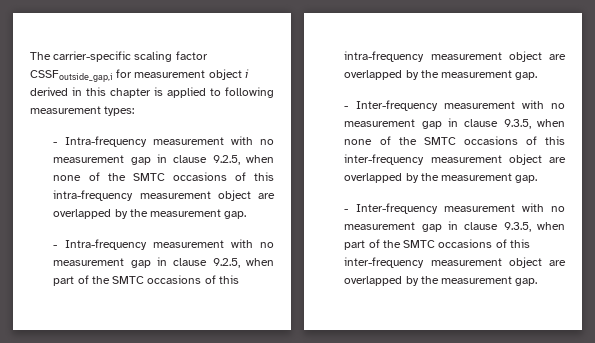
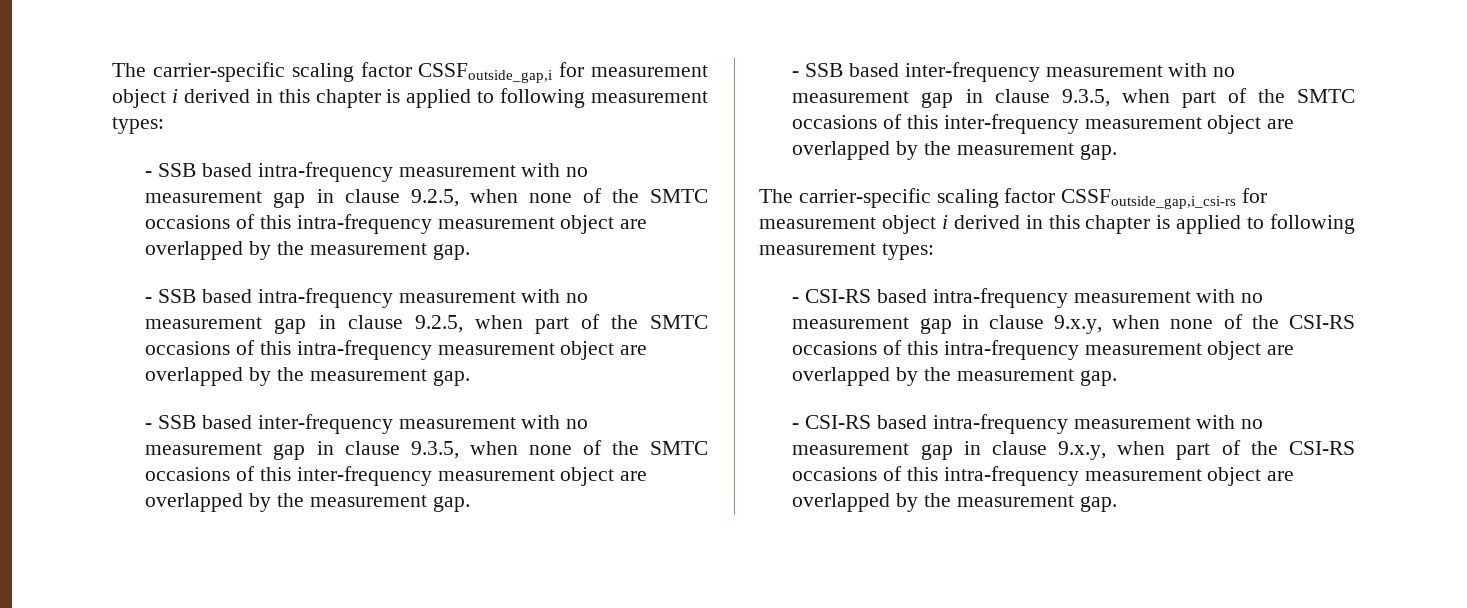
[64,136,147,147] Intra-frequency -> [158,162,393,182] SSB based intra-frequency
[64,239,147,250] Intra-frequency -> [158,288,393,308] SSB based intra-frequency
[355,100,438,111] Inter-frequency -> [158,414,393,434] SSB based inter-frequency
[355,203,438,214] Inter-frequency -> [805,62,1040,82] SSB based inter-frequency
(538, 282) none -> [759,188,1268,209] [759,214,1355,234] [759,243,934,260] [792,288,1264,308] [792,314,1355,334] [792,340,1295,360] [792,367,1117,386] [792,414,1264,434] [792,440,1355,460] [792,466,1295,486] [792,493,1117,512] // The carrier-specific scaling factor CSSFoutside_gap,i_csi-rs for measurement object i derived in this chapter is applied to following measurement types: // - CSI-RS based intra-frequency measurement with no measurement gap in clause 9.x.y, when none of the CSI-RS occasions of this intra-frequency measurement object are overlapped by the measurement gap. // - CSI-RS based intra-frequency measurement with no measurement gap in clause 9.x.y, when part of the CSI-RS occasions of this intra-frequency measurement object are overlapped by the measurement gap.

